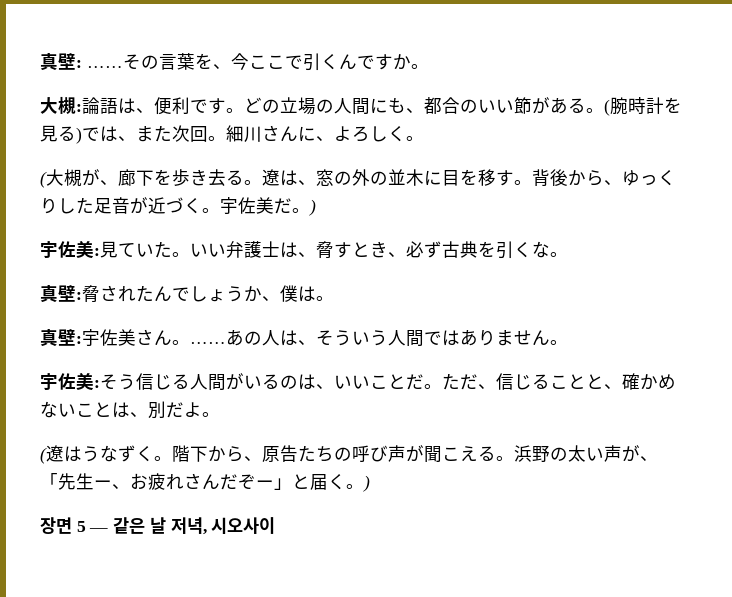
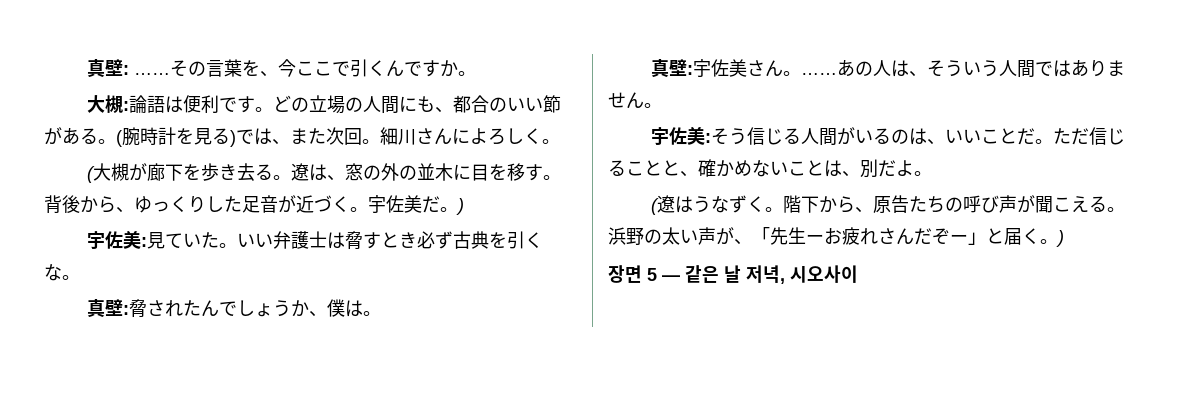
[136,108,154,113] 、 -> (183, 104) none
[316,136,334,141] 、 -> (470, 136) none
[100,180,118,185] 、 -> (147, 172) none
[298,252,316,257] 、 -> (345, 240) none
[388,252,406,257] 、 -> (417, 240) none
[478,384,496,389] 、 -> (1089, 136) none
[112,484,130,489] 、 -> (824, 238) none

